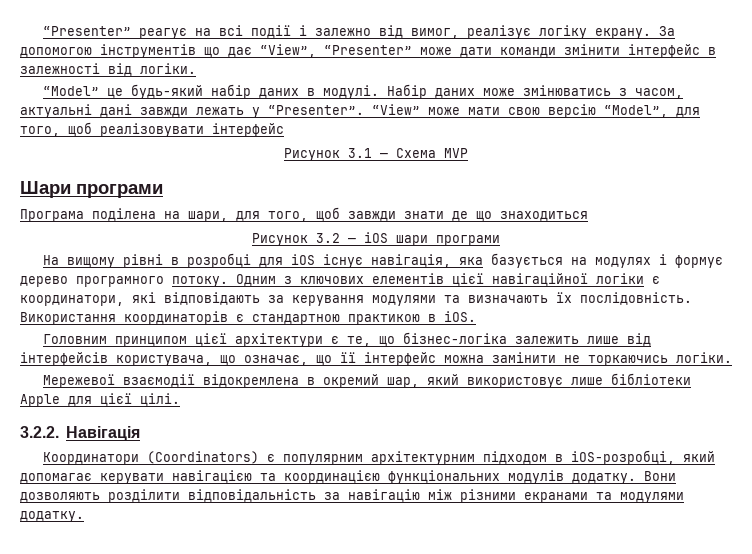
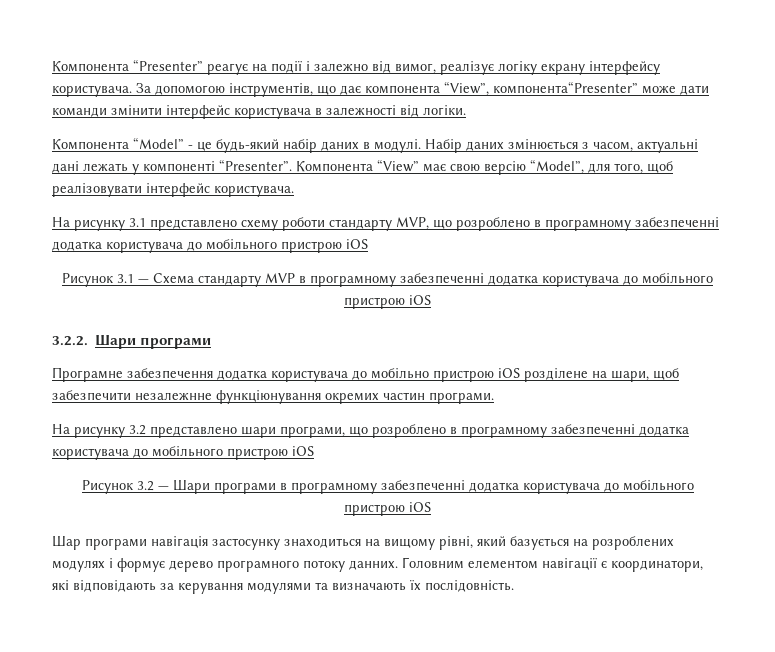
(42, 31) none -> [52,61,129,72] Компонента
[218,25,243,36] всі -> (267, 67) none
[594,28,651,39] екрану. -> [541,61,660,75] [52,85,132,97] екрану інтерфейсу користувача.
[100,44,196,58] інструментів -> [229,83,313,97] інструментів,
[260,44,412,58] “View”, “Presenter” -> [365,81,638,96] компонента “View”, компонента“Presenter”
(700, 51) none -> [234,107,311,119] користувача
[42,86,99,96] “Model” -> [52,137,193,150] Компонента “Model” -
[482,85,611,96] може змінюватись -> [508,139,578,150] змінюється
[140,107,188,117] завжди -> (79, 167) none
[268,104,500,115] “Presenter”. “View” може мати -> [143,159,446,172] компоненті “Presenter”. Компонента “View” має
(284, 130) none -> [214,185,294,197] [52,217,719,231] [52,239,368,253] користувача. // На рисунку 3.1 представлено схему роботи стандарту MVP, що розроблено в програмному забезпеченні додатка користувача до мобільного пристрою iOS
(436, 153) none -> [198,275,261,287] стандарту
[20,181,163,198] [20,207,588,222] [252,232,500,246] [42,253,483,268] // Шари програми // Програма поділена на шари, для того, щоб завжди знати де що знаходиться // Рисунок 3.2 — iOS шари програми // На вищому рівні в розробці для iOS існує навігація, яка -> [299,273,713,287] [344,295,431,309] [52,335,212,349] [52,367,679,382] [52,390,494,404] [52,424,689,438] [52,446,314,460] [81,480,694,494] [344,502,431,516] [52,536,506,550] в програмному забезпеченні додатка користувача до мобільного пристрою iOS // 3.2.2. Шари програми // Програмне забезпечення додатка користувача до мобільно пристрою iOS розділене на шари, щоб забезпечити незалежнне функціюнування окремих частин програми. // На рисунку 3.2 представлено шари програми, що розроблено в програмному забезпеченні додатка користувача до мобільного пристрою iOS // Рисунок 3.2 — Шари програми в програмному забезпеченні додатка користувача до мобільного пристрою iOS // Шар програми навігація застосунку знаходиться на вищому рівні, який
(587, 261) none -> [592,536,674,550] розроблених
[172,273,644,287] потоку. Одним з ключових елементів цієї навігаційної логіки -> [303,557,597,572] потоку данних. Головним елементом навігації
[20,311,476,325] [42,332,651,347] [20,352,732,366] [42,373,691,388] [20,393,180,407] [20,426,140,441] [42,450,715,465] [20,470,676,484] [20,489,684,503] [20,511,84,522] Використання координаторів є стандартною практикою в iOS. // Головним принципом цієї архітектури є те, що бізнес-логіка залежить лише від інтерфейсів користувача, що означає, що її інтерфейс можна замінити не торкаючись логіки. // Мережевої взаємодії відокремлена в окремий шар, який використовує лише бібліотеки Apple для цієї цілі. // 3.2.2. Навігація // Координатори (Coordinators) є популярним архітектурним підходом в iOS-розробці, який допомагає керувати навігацією та координацією функціональних модулів додатку. Вони дозволяють розділити відповідальність за навігацію між різними екранами та модулями додатку. -> (514, 586) none

